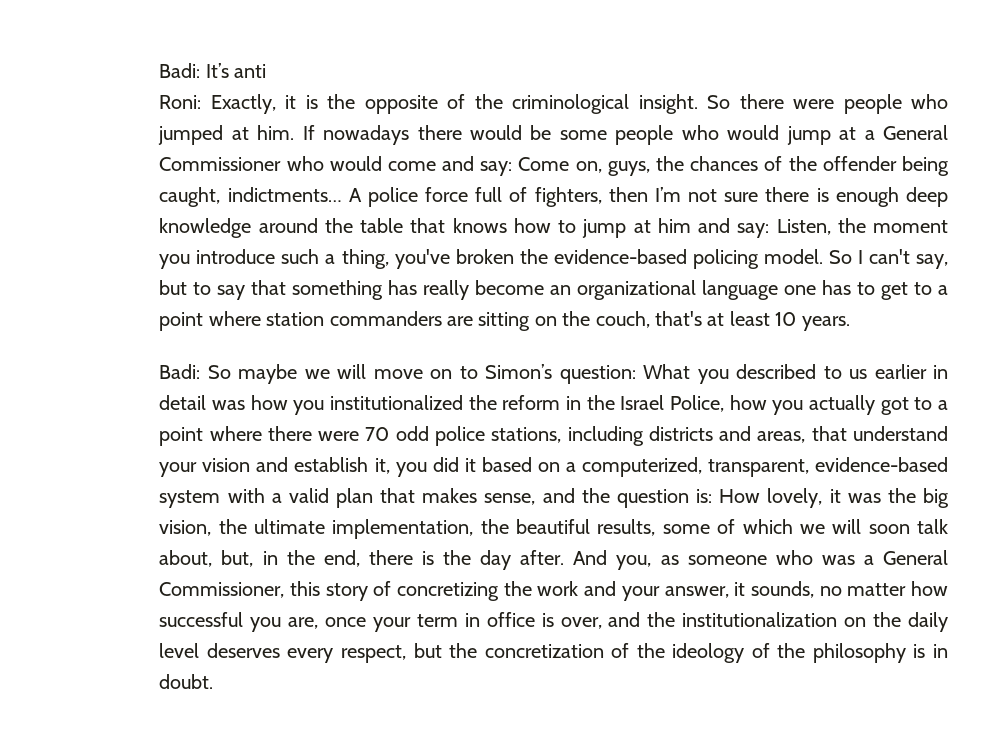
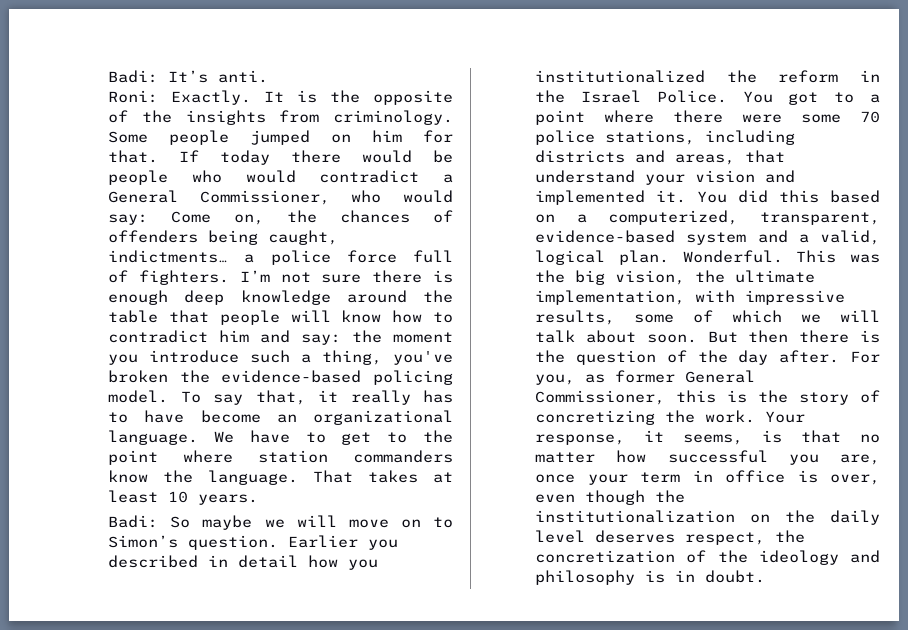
[234,64,267,78] anti -> [218,70,269,83] anti.
[210,94,297,114] Exactly, it -> [171,90,285,105] Exactly. It
[512,94,948,114] [158,125,410,145] criminological insight. So there were people who jumped at him. If nowadays -> [185,110,453,125] [108,130,453,145] [108,150,271,165] insights from criminology. Some people jumped on him for that. If today
[559,130,607,140] some -> (453, 156) none
[786,125,949,145] [159,156,475,171] jump at a General Commissioner who would come and -> [319,170,453,183] [108,190,453,205] contradict a General Commissioner, who would
[607,161,650,176] guys, -> (265, 219) none
[788,156,897,171] the offender -> [108,230,199,243] offenders
[348,188,362,202] A -> [244,254,255,263] a
[534,187,648,207] fighters, then -> [138,270,229,285] fighters.
[452,218,651,238] knows how to jump at -> [219,310,453,325] [108,330,209,343] people will know how to contradict
[776,219,831,235] Listen, -> (342, 339) none
[828,249,948,269] [159,280,852,300] So I can't say, but to say that something has really become an organizational language one has -> [180,390,453,405] [108,410,453,425] [108,430,290,445] To say that, it really has to have become an organizational language. We have
[937,285,948,295] a -> [423,430,454,443] the
[446,311,702,331] are sitting on the couch, that's -> [108,470,419,485] know the language. That takes
[559,364,927,384] question: What you described to us earlier -> [188,535,399,550] [108,555,199,568] question. Earlier you described
[212,400,246,410] was -> (299, 561) none
[670,395,876,415] Police, how you actually -> [656,90,773,103] Police. You
[365,426,429,441] 70 odd -> [801,111,880,123] some 70
[294,457,476,477] establish it, you did it -> [535,190,820,205] implemented it. You did this
[227,488,841,508] with a valid plan that makes sense, and the question is: How lovely, it -> [757,230,880,245] [535,250,837,265] and a valid, logical plan. Wonderful. This
[480,519,591,534] the beautiful -> [695,290,846,305] with impressive
[868,519,948,534] [159,550,434,567] soon talk about, but, in the end, there is -> [535,330,880,343] [535,350,687,365] talk about soon. But then there is the question of
[573,550,608,565] And -> [850,351,880,363] For
[687,550,874,565] someone who was a -> [615,370,676,383] former
(321, 588) none -> [727,390,789,403] is the
[537,581,814,601] work and your answer, it sounds, -> [705,410,806,423] [535,430,842,445] work. Your response, it seems, is that
[608,612,641,627] and -> [535,490,646,505] even though
[287,643,442,663] every respect, but -> [685,532,766,545] respect,
[751,643,806,658] of the -> [850,550,880,563] and

